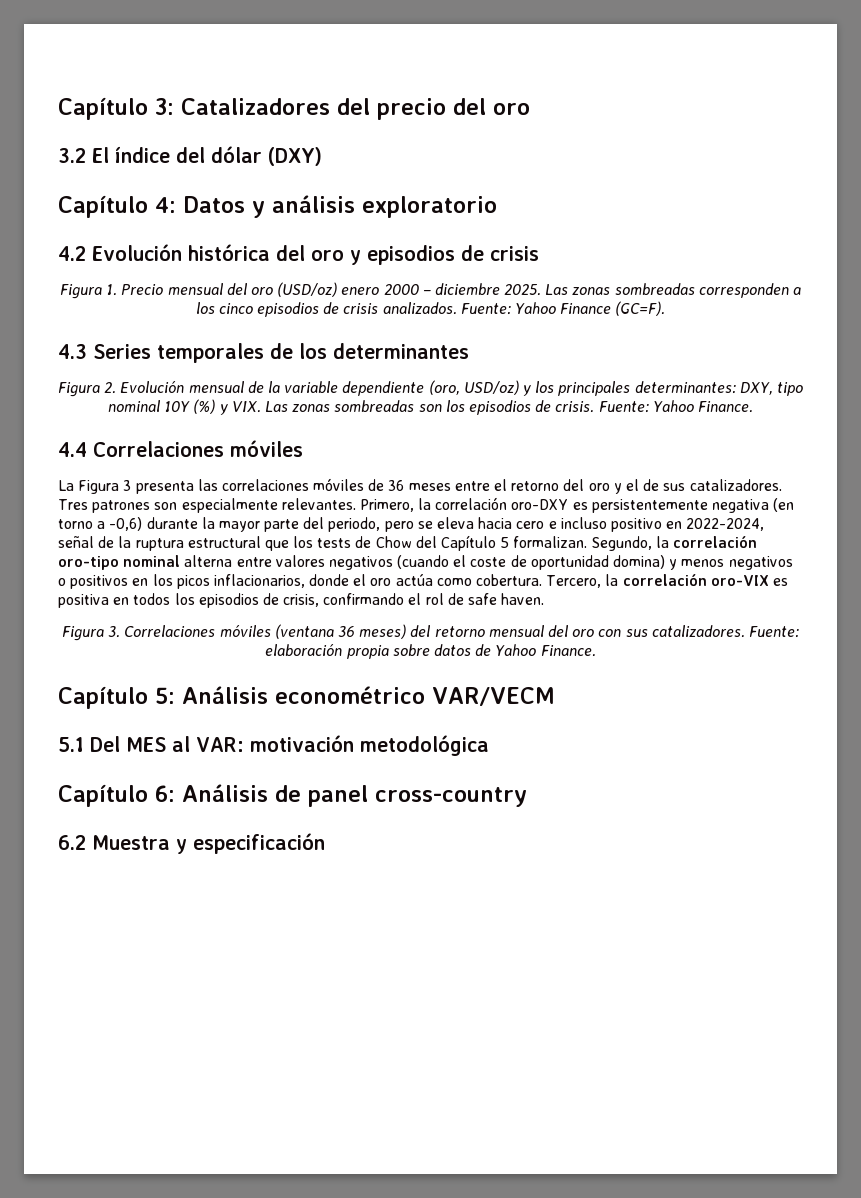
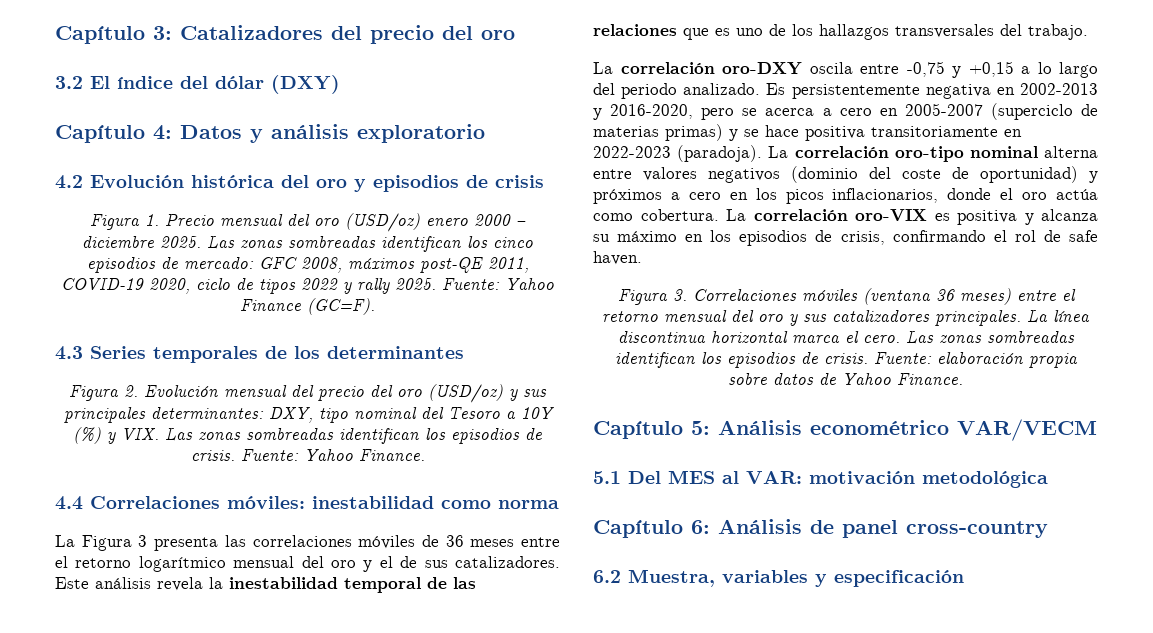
[698,283,801,298] corresponden a -> [381,236,461,252] identifican
[343,302,457,315] crisis analizados. -> [183,257,529,273] [61,278,436,294] mercado: GFC 2008, máximos post-QE 2011, COVID-19 2020, ciclo de tipos 2022 y rally 2025.
[247,380,555,396] de la variable dependiente (oro, USD/oz) y los -> [291,384,547,403] del precio del oro (USD/oz) y sus
(161, 406) none -> [420,407,516,419] del Tesoro a
[418,404,442,412] son -> [339,428,419,444] identifican
[230,440,303,457] móviles -> [227,496,559,509] móviles: inestabilidad como norma
(560, 486) none -> [138,556,295,572] logarítmico mensual
[58,497,795,513] [58,517,765,532] [58,535,669,551] Tres patrones son especialmente relevantes. Primero, la correlación oro-DXY es persistentemente negativa (en torno a -0,6) durante la mayor parte del periodo, pero se eleva hacia cero e incluso positivo en 2022-2024, señal de la ruptura estructural que los tests de Chow del Capítulo 5 formalizan. Segundo, la -> [55,577,476,593] [593,24,1088,40] [593,61,1098,78] [593,83,1098,99] [593,103,1098,120] [593,124,1022,141] [593,145,789,162] Este análisis revela la inestabilidad temporal de las relaciones que es uno de los hallazgos transversales del trabajo. // La correlación oro-DXY oscila entre -0,75 y +0,15 a lo largo del periodo analizado. Es persistentemente negativa en 2002-2013 y 2016-2020, pero se acerca a cero en 2005-2007 (superciclo de materias primas) y se hace positiva transitoriamente en 2022-2023 (paradoja). La
[397,555,793,570] [58,575,129,589] (cuando el coste de oportunidad domina) y menos negativos o positivos -> [791,166,1098,183] [593,189,721,204] (dominio del coste de oportunidad) y próximos a cero
[546,574,619,588] Tercero, la -> [726,209,746,221] La
[113,593,171,605] en todos -> [1024,209,1098,225] [593,231,704,242] y alcanza su máximo en
[410,625,431,637] del -> [1016,289,1076,301] entre el
[598,625,745,638] con sus catalizadores. -> [789,310,1090,326] [617,331,1075,344] [614,352,868,368] y sus catalizadores principales. La línea discontinua horizontal marca el cero. Las zonas sombreadas identifican los episodios de crisis.
[92,835,170,850] Muestra -> [628,569,808,587] Muestra, variables

